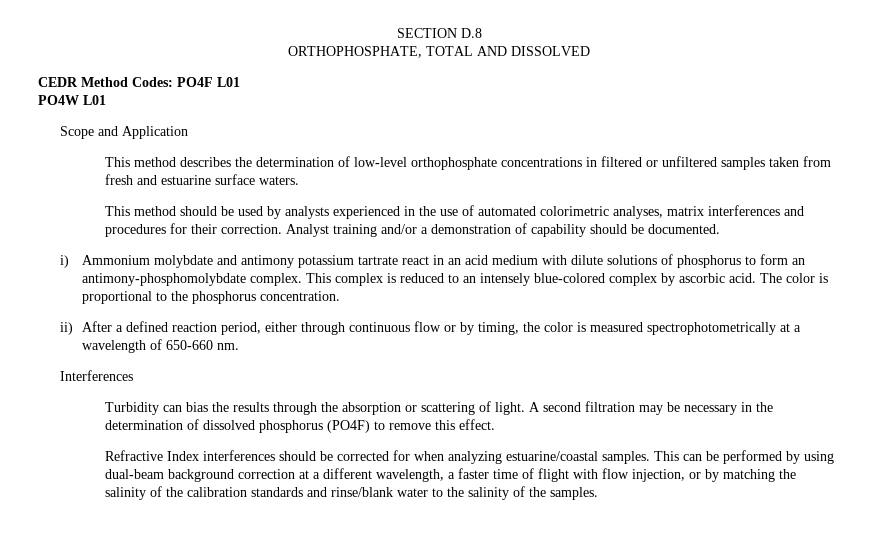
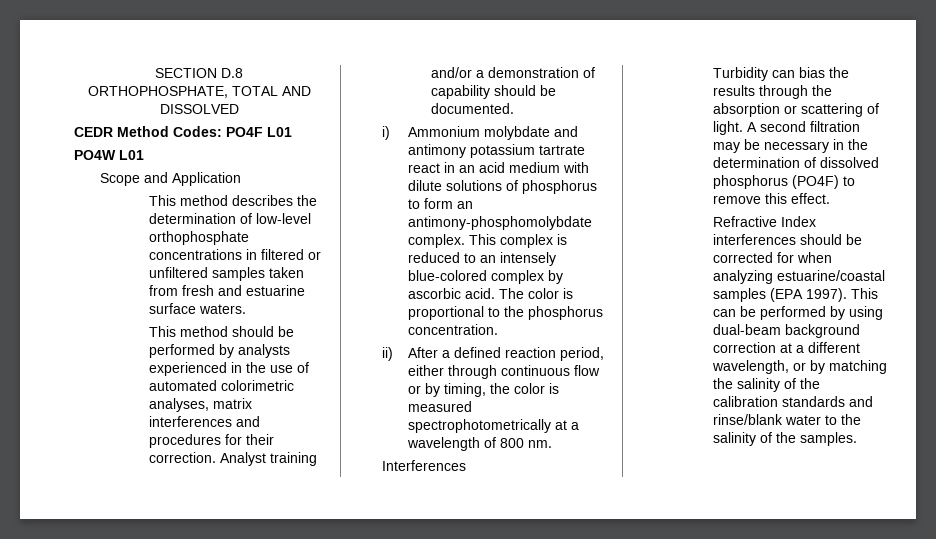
[237,206,263,216] used -> [149,344,215,358] performed
[166,340,214,350] 650-660 -> [500,438,525,448] 800
[601,451,650,464] samples. -> [713,288,847,302] samples (EPA 1997).
[447,468,685,482] a faster time of flight with flow injection, -> (789, 367) none

